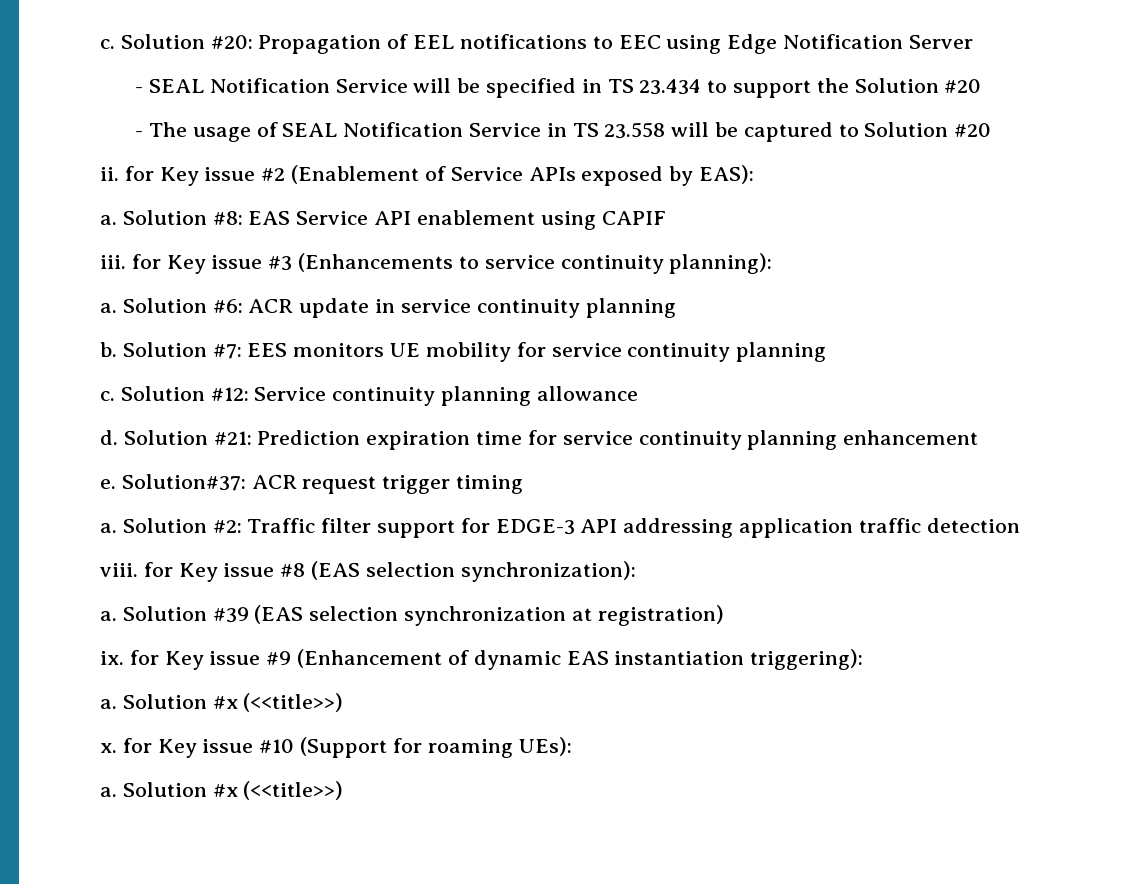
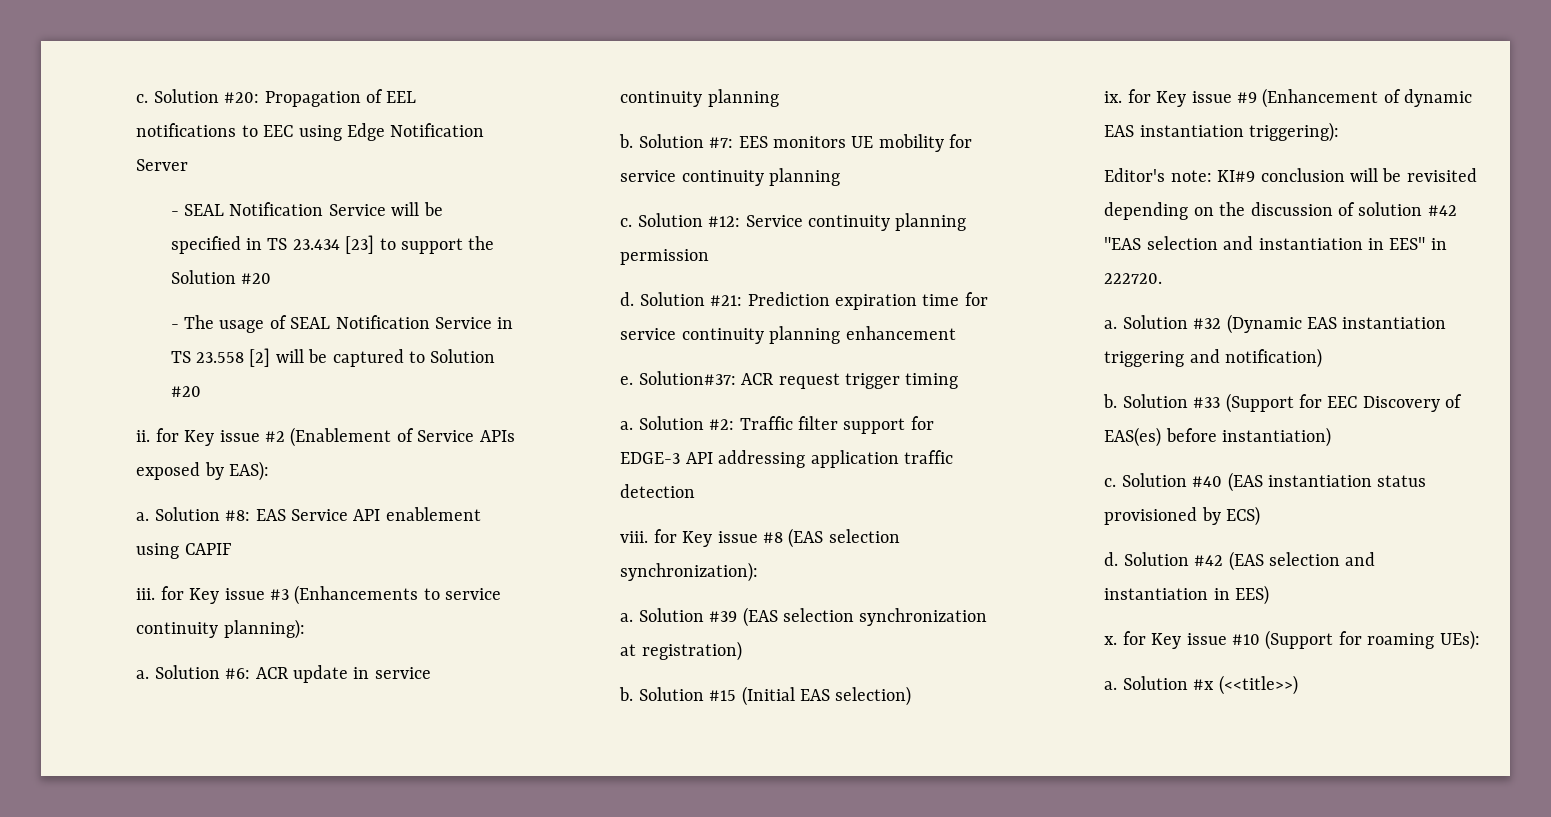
(702, 87) none -> [345,235,375,254] [23]
(666, 130) none -> [249,348,271,367] [2]
[536,386,638,401] allowance -> [620,249,710,265] permission
(724, 615) none -> [619,686,912,706] // b. Solution #15 (Initial EAS selection)
[100,693,344,712] a. Solution #x (<<title>>) -> [1104,168,1477,182] [1104,202,1457,220] [1104,236,1447,250] [1104,273,1163,284] [1104,314,1447,334] [1104,348,1323,368] [1103,393,1463,413] [1104,427,1332,447] [1104,472,1427,492] [1104,506,1261,526] [1104,551,1376,571] [1104,585,1270,605] Editor's note: KI#9 conclusion will be revisited depending on the discussion of solution #42 "EAS selection and instantiation in EES" in 222720. // a. Solution #32 (Dynamic EAS instantiation triggering and notification) // b. Solution #33 (Support for EEC Discovery of EAS(es) before instantiation) // c. Solution #40 (EAS instantiation status provisioned by ECS) // d. Solution #42 (EAS selection and instantiation in EES)

